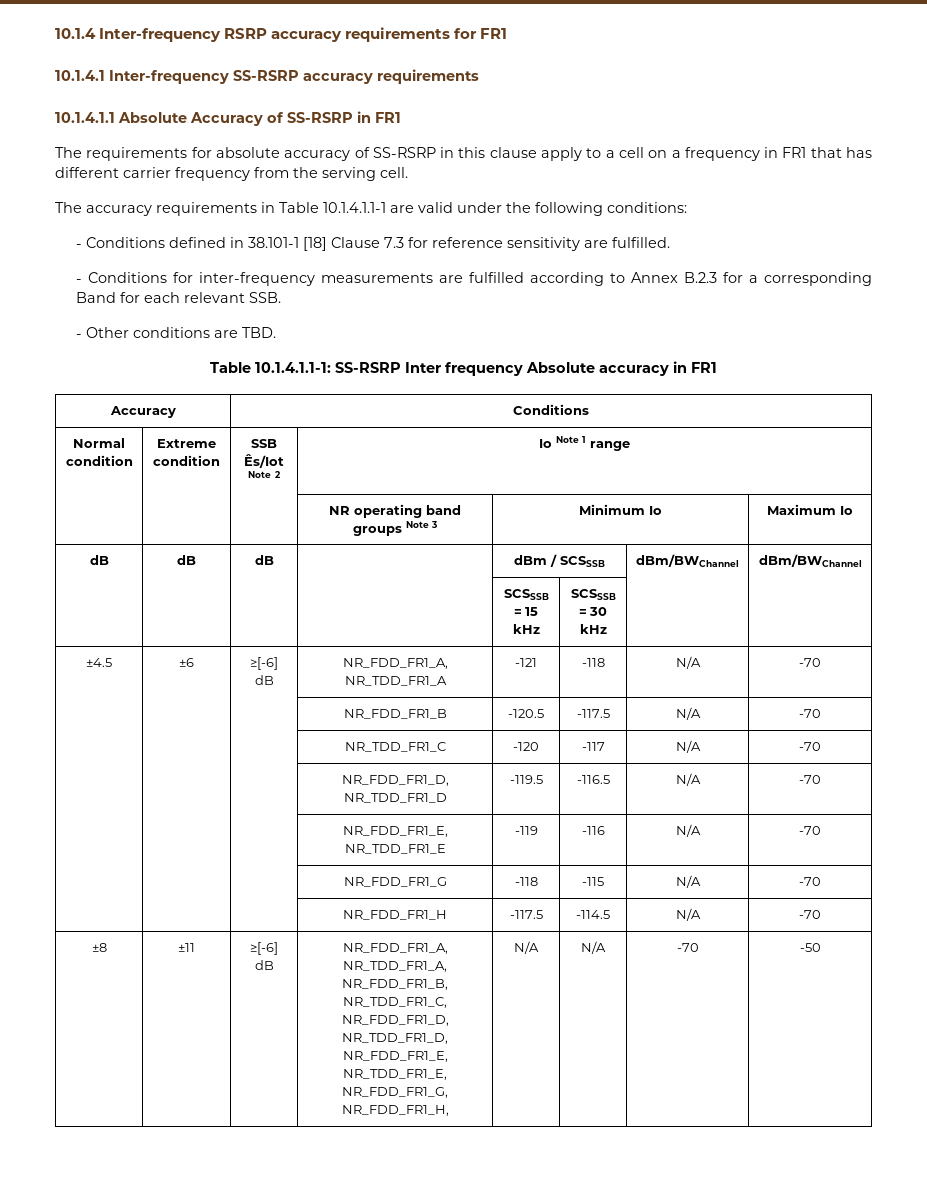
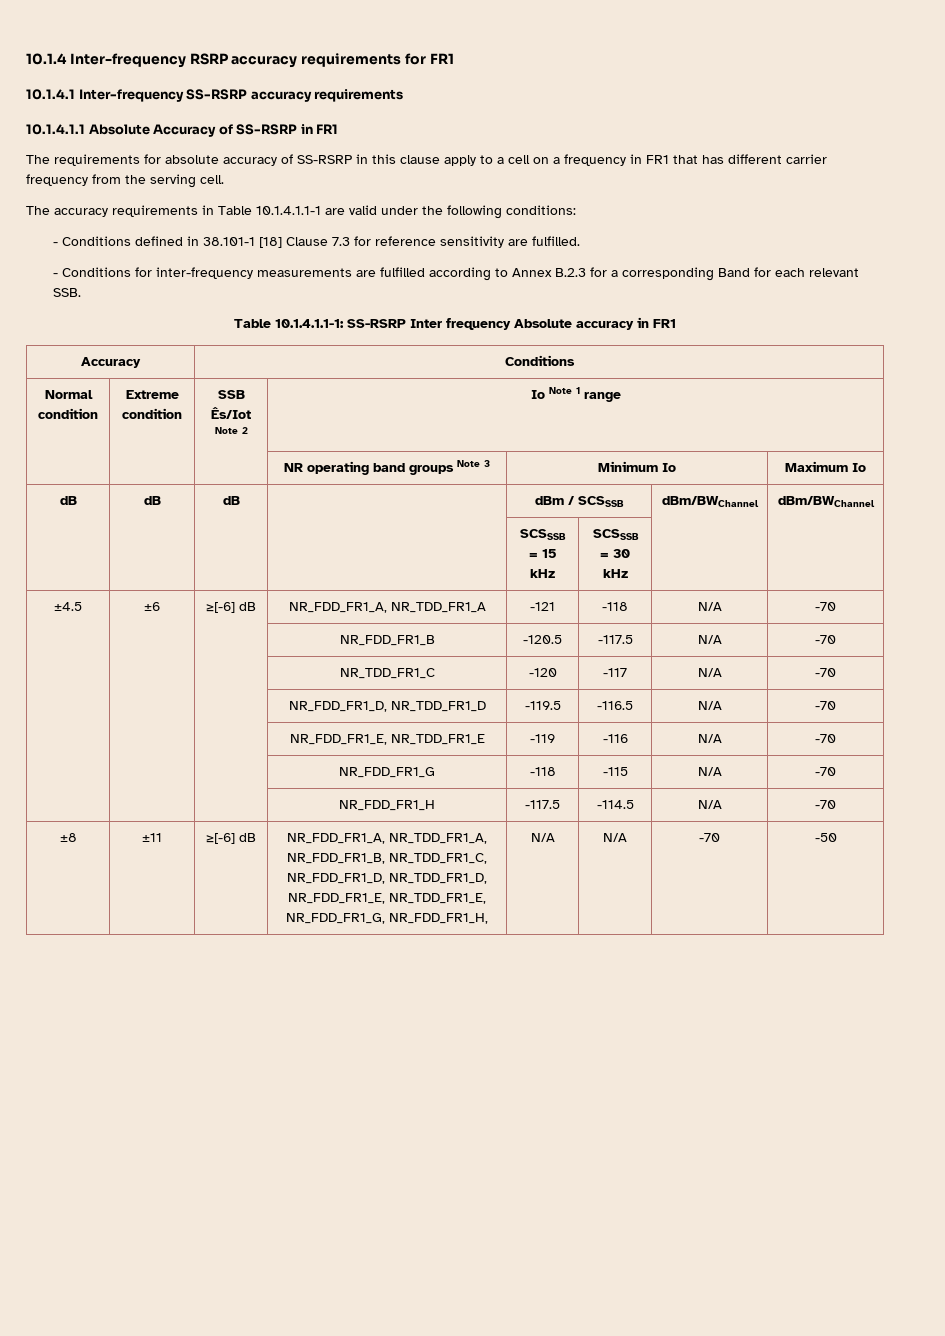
[76,327,277,338] // - Other conditions are TBD. -> (81, 292) none

